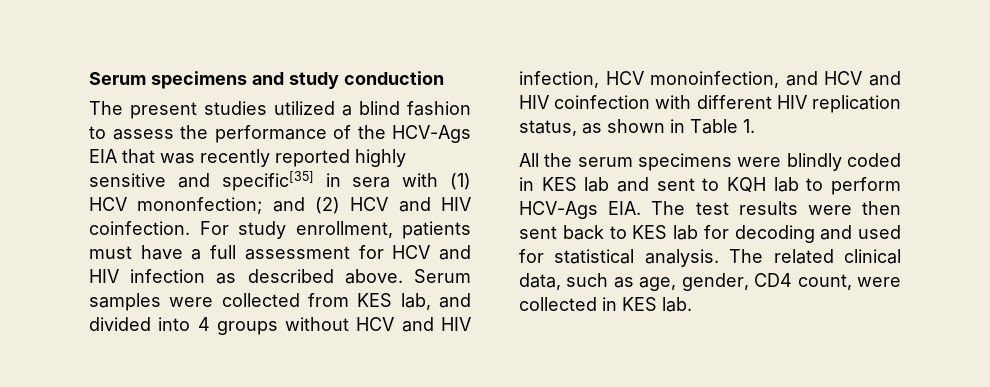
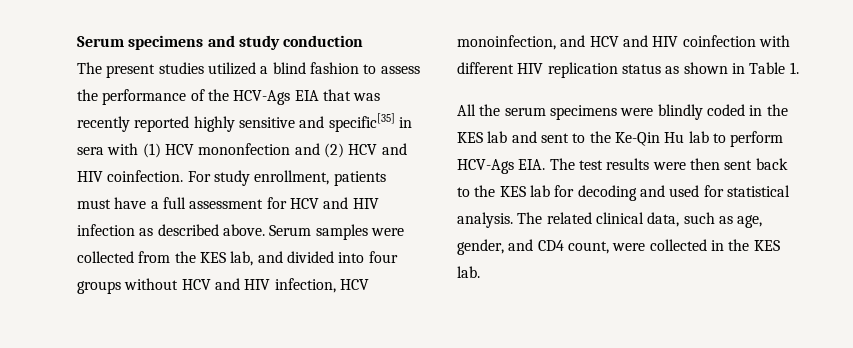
[137,197,263,214] mononfection; -> [198,143,291,155] mononfection
(349, 300) none -> [174,251,196,263] the
[197,317,210,331] 4 -> [368,251,398,263] four
[519,120,577,136] status, -> [621,64,661,74] status
(534, 184) none -> [766,104,788,116] the
[727,177,766,193] KQH -> [589,131,685,146] the Ke-Qin Hu
(627, 232) none -> [474,185,496,197] the
(749, 282) none -> [508,239,534,251] and
(617, 304) none -> [728,239,750,251] the

